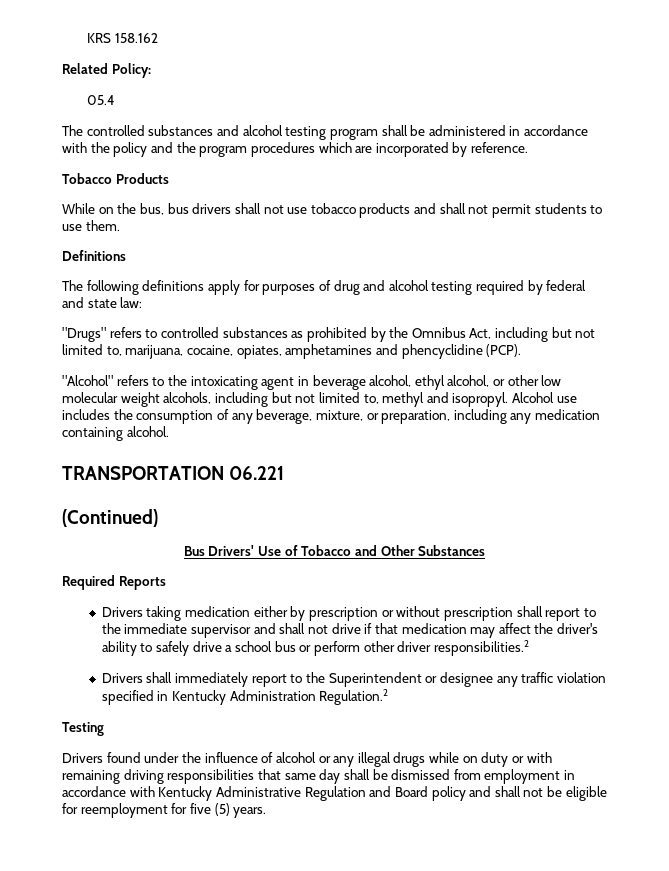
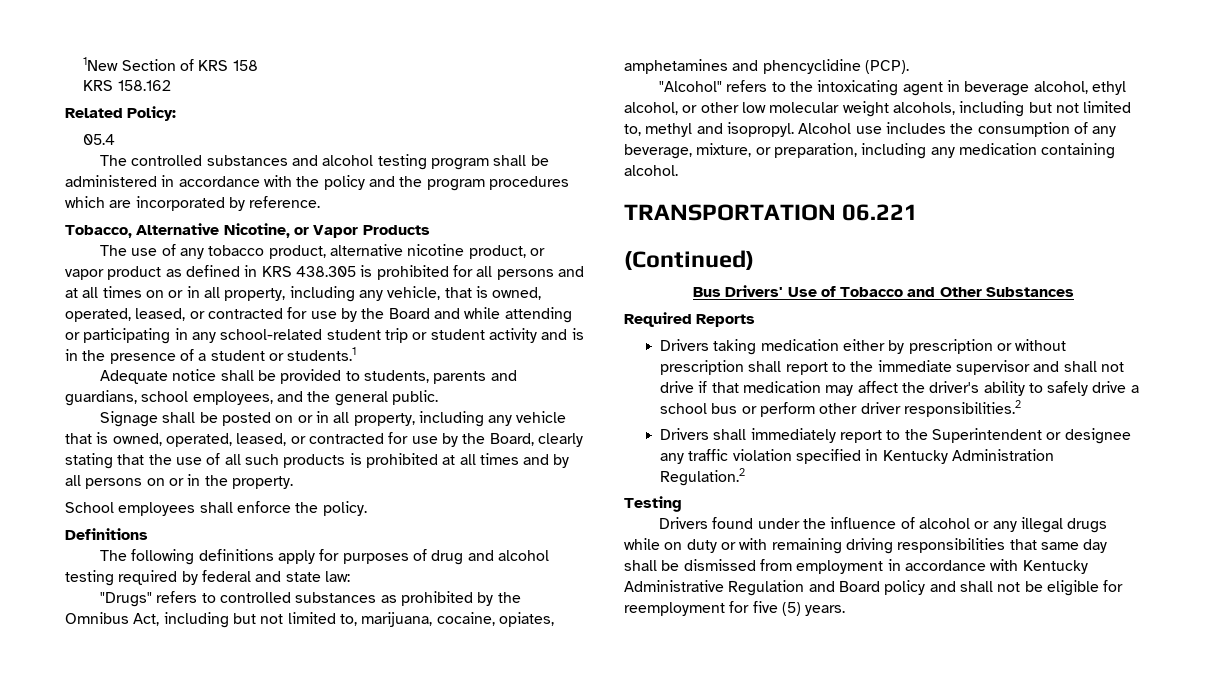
(86, 38) none -> [83,57,258,71] 1New Section of KRS 158 //
[62,173,169,184] [62,203,603,218] [62,220,120,231] Tobacco Products // While on the bus, bus drivers shall not use tobacco products and shall not permit students to use them. -> [65,223,430,238] [99,244,545,259] [65,265,584,280] [65,286,542,302] [65,307,572,323] [65,328,584,344] [65,347,357,364] [99,369,517,384] [65,390,438,406] [99,411,567,427] [65,432,583,447] [65,453,570,469] [65,474,293,489] [65,501,367,516] Tobacco, Alternative Nicotine, or Vapor Products // The use of any tobacco product, alternative nicotine product, or vapor product as defined in KRS 438.305 is prohibited for all persons and at all times on or in all property, including any vehicle, that is owned, operated, leased, or contracted for use by the Board and while attending or participating in any school-related student trip or student activity and is in the presence of a student or students.1 // Adequate notice shall be provided to students, parents and guardians, school employees, and the general public. // Signage shall be posted on or in all property, including any vehicle that is owned, operated, leased, or contracted for use by the Board, clearly stating that the use of all such products is prohibited at all times and by all persons on or in the property. // School employees shall enforce the policy.

